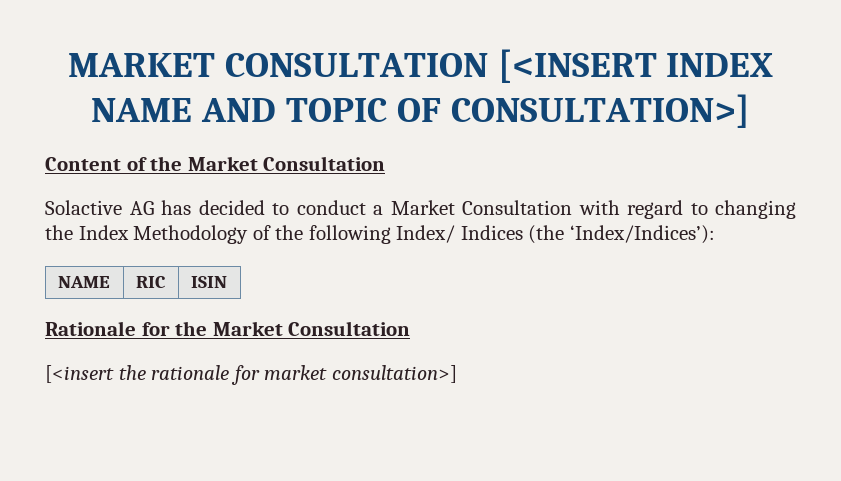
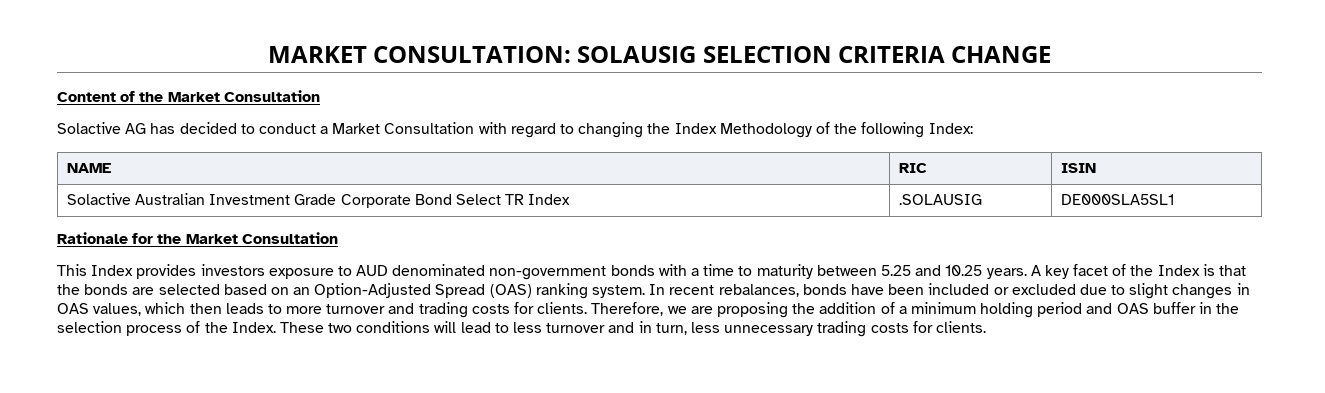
[224,49,774,83] [91,94,750,128] CONSULTATION [<INSERT INDEX NAME AND TOPIC OF CONSULTATION>] -> [373,46,1052,63] CONSULTATION: SOLAUSIG SELECTION CRITERIA CHANGE
[396,225,715,244] Index/ Indices (the ‘Index/Indices’): -> [928,123,973,134] Index:
(227, 282) none -> [66,193,571,208] [898,194,982,205] [1060,194,1174,205] // Solactive Australian Investment Grade Corporate Bond Select TR Index | .SOLAUSIG | DE000SLA5SL1
[45,365,457,385] [<insert the rationale for market consultation>] -> [57,264,1246,280] [57,283,1250,299] [57,302,1240,318] [57,321,986,337] This Index provides investors exposure to AUD denominated non-government bonds with a time to maturity between 5.25 and 10.25 years. A key facet of the Index is that the bonds are selected based on an Option-Adjusted Spread (OAS) ranking system. In recent rebalances, bonds have been included or excluded due to slight changes in OAS values, which then leads to more turnover and trading costs for clients. Therefore, we are proposing the addition of a minimum holding period and OAS buffer in the selection process of the Index. These two conditions will lead to less turnover and in turn, less unnecessary trading costs for clients.

